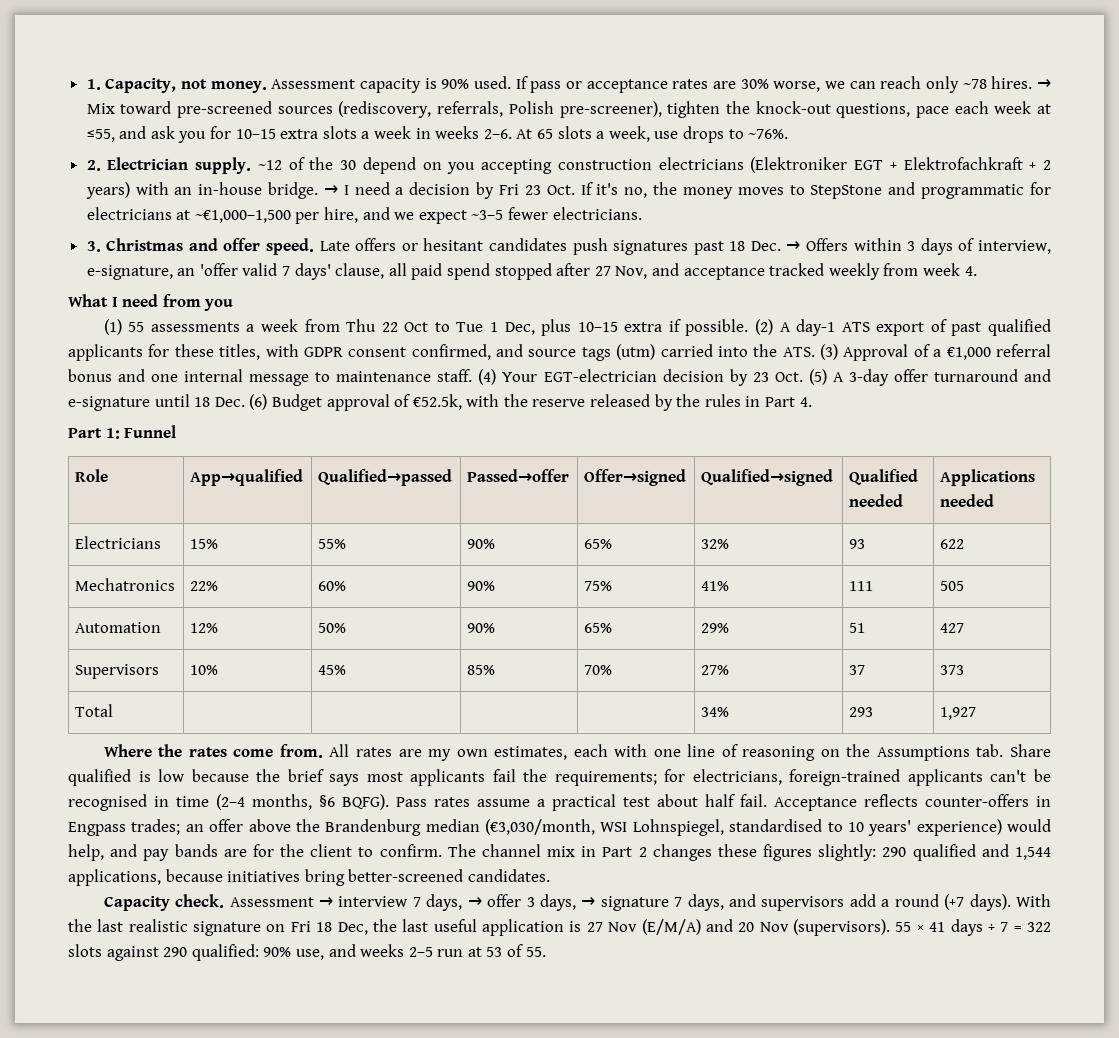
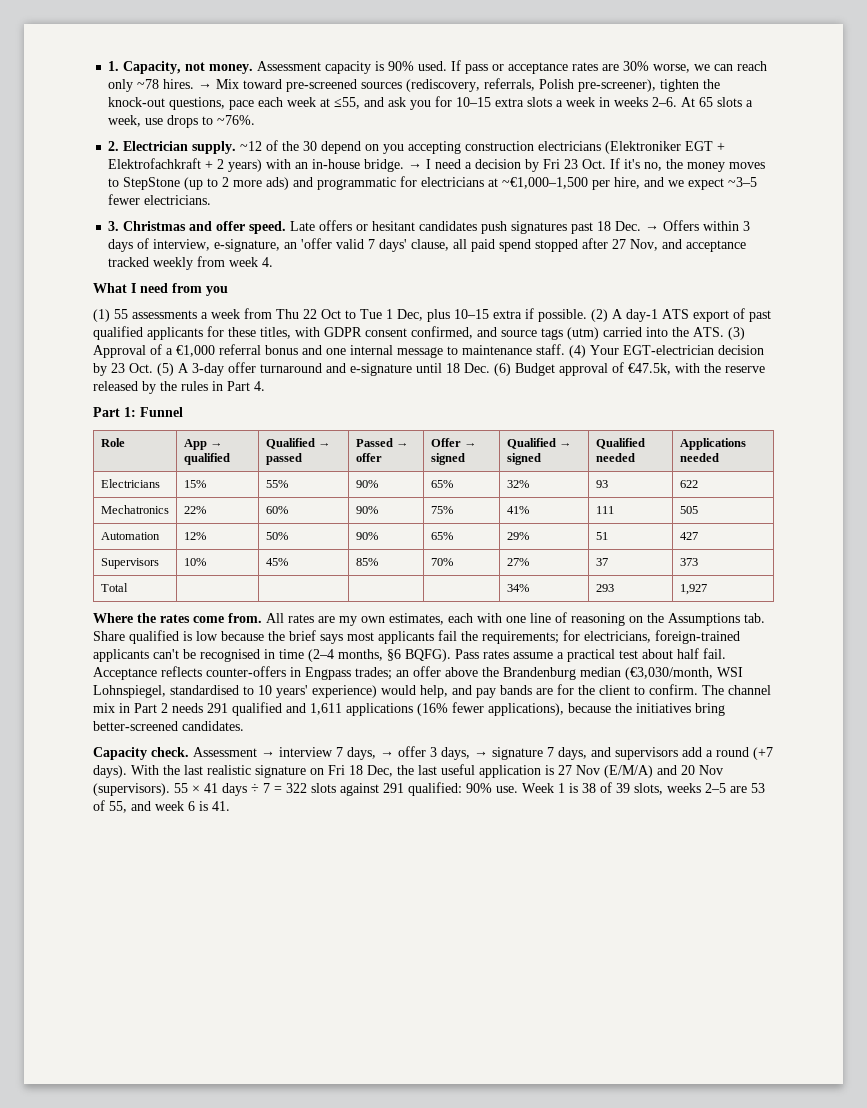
(883, 192) none -> [184,177,290,190] (up to 2 more ads)
[412,394,462,410] €52.5k, -> [628,363,671,375] €47.5k,
[190,469,304,486] [318,469,453,486] [467,469,570,482] [584,469,687,486] [701,469,834,486] App→qualified | Qualified→passed | Passed→offer | Offer→signed | Qualified→signed -> [183,439,223,450] [183,453,230,465] [265,438,331,449] [265,453,302,465] [355,438,409,447] [355,453,382,462] [430,438,477,447] [430,453,465,465] [506,438,572,449] [506,453,541,465] App → qualified | Qualified → passed | Passed → offer | Offer → signed | Qualified → signed
[652,844,1051,861] [68,869,223,886] changes these figures slightly: 290 qualified and 1,544 applications, because -> [172,702,632,716] needs 291 qualified and 1,611 applications (16% fewer applications), because the
[163,947,188,957] 290 -> [383,783,404,793] 291
[295,944,546,960] use, and weeks 2–5 run at 53 of 55. -> [496,782,765,795] [93,800,230,813] use. Week 1 is 38 of 39 slots, weeks 2–5 are 53 of 55, and week 6 is 41.

